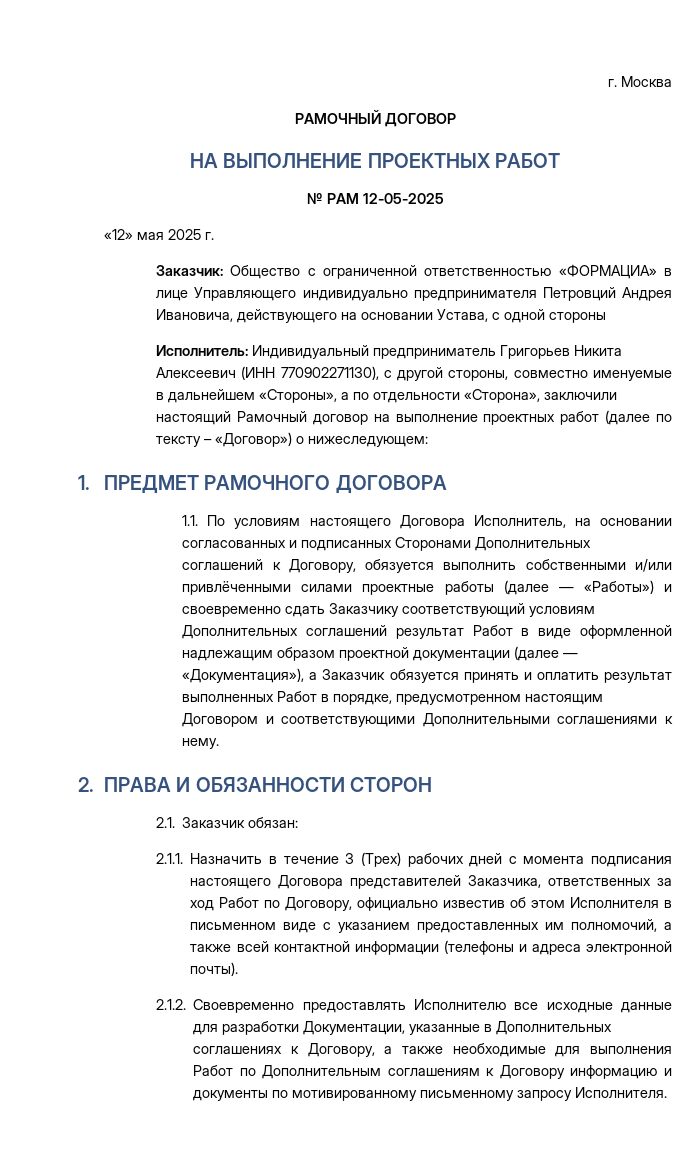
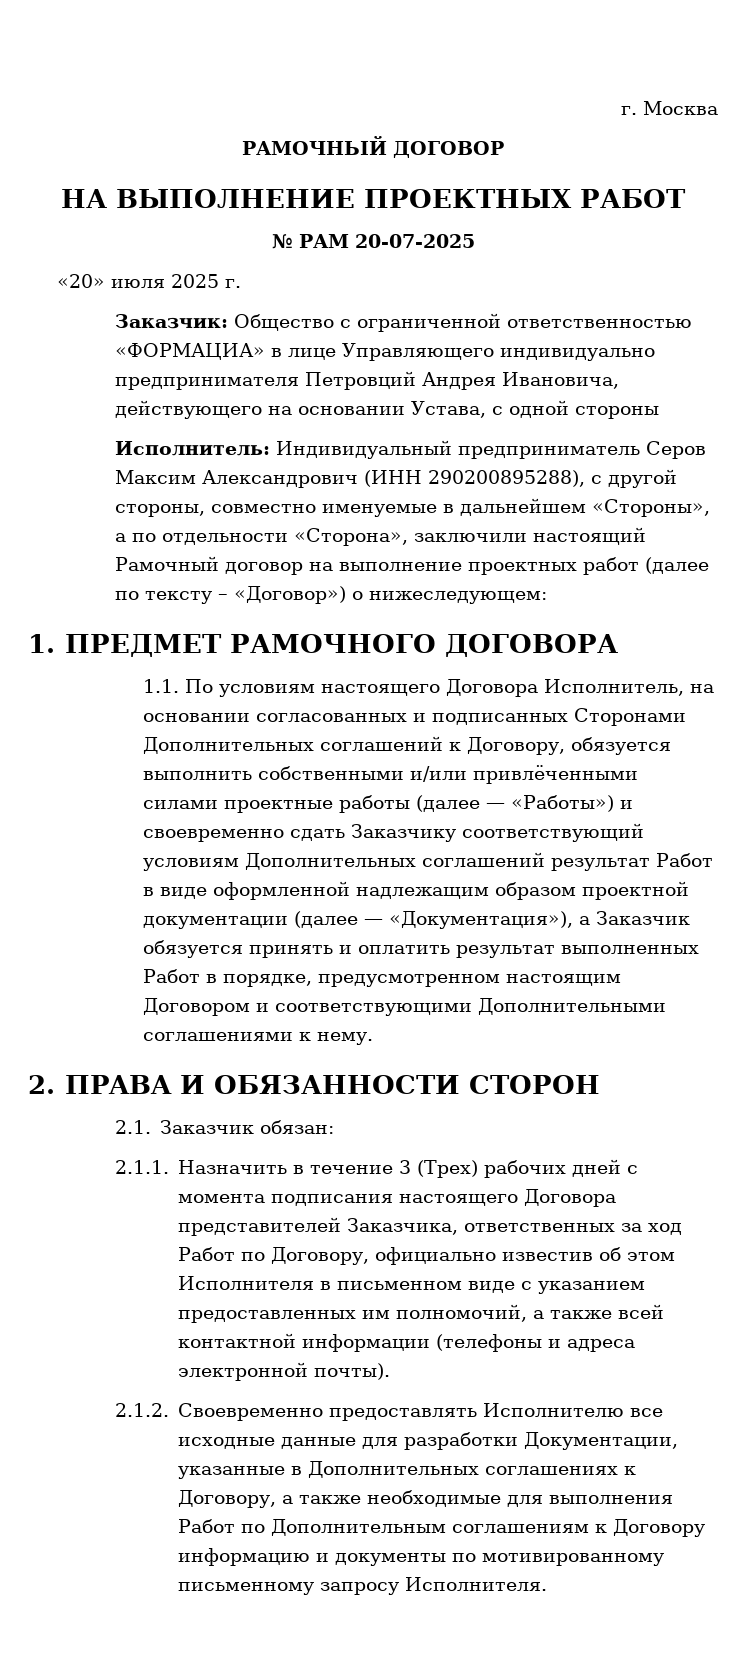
[362,193,444,204] [104,229,165,240] 12-05-2025 // «12» мая -> [354,234,475,248] [56,274,165,288] 20-07-2025 // «20» июля
[500,345,623,359] [156,366,379,380] Григорьев Никита Алексеевич (ИНН 770902271130), -> [645,441,706,459] [114,470,585,488] Серов Максим Александрович (ИНН 290200895288),

